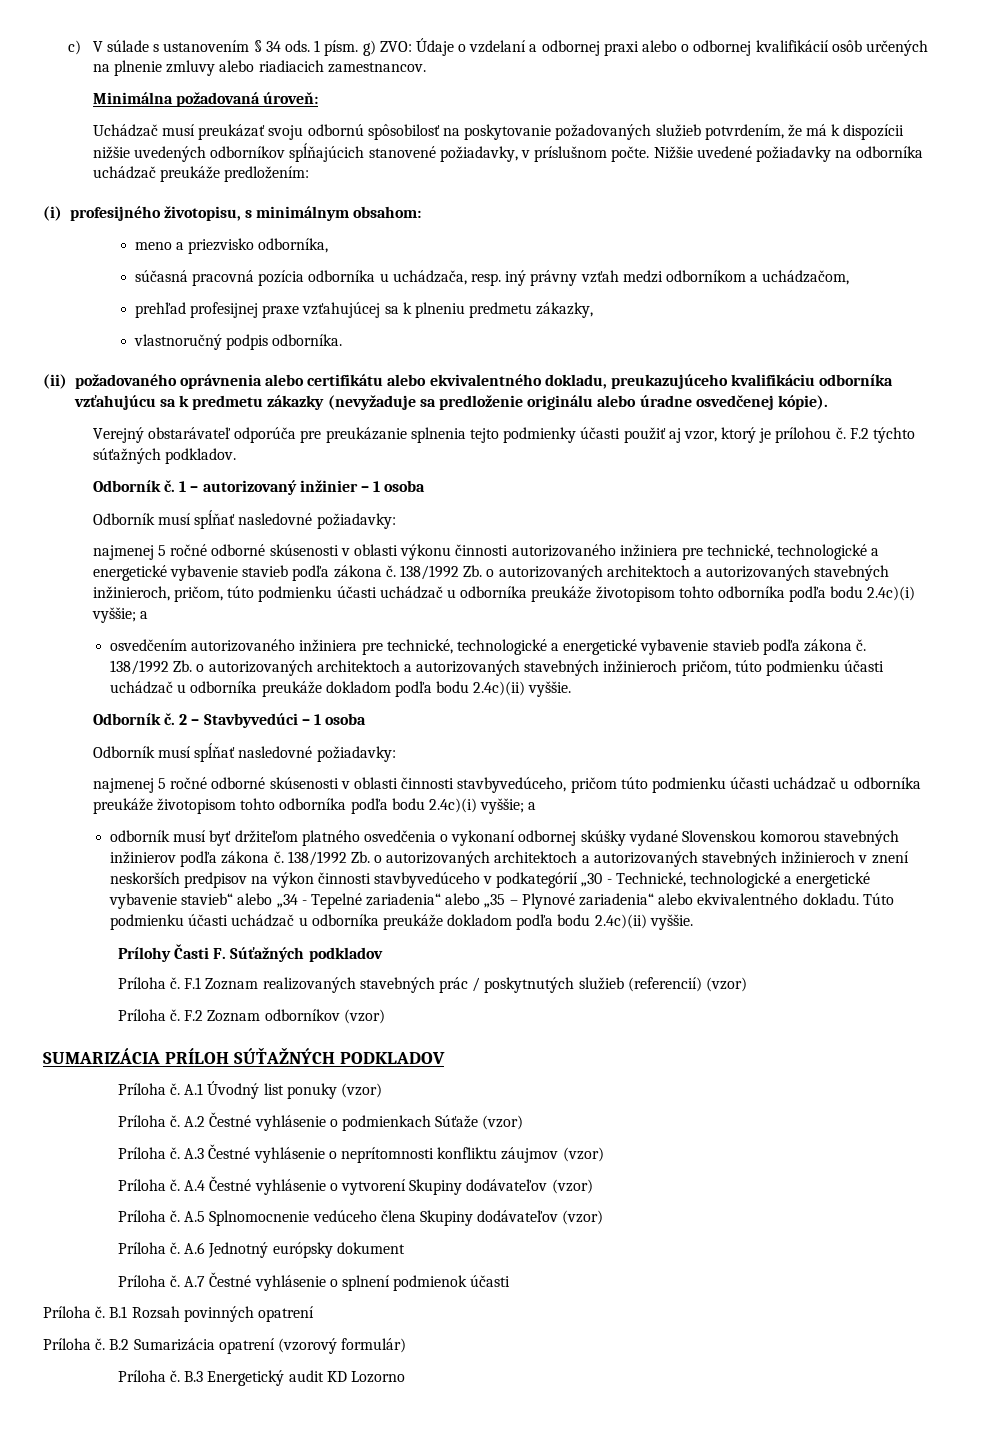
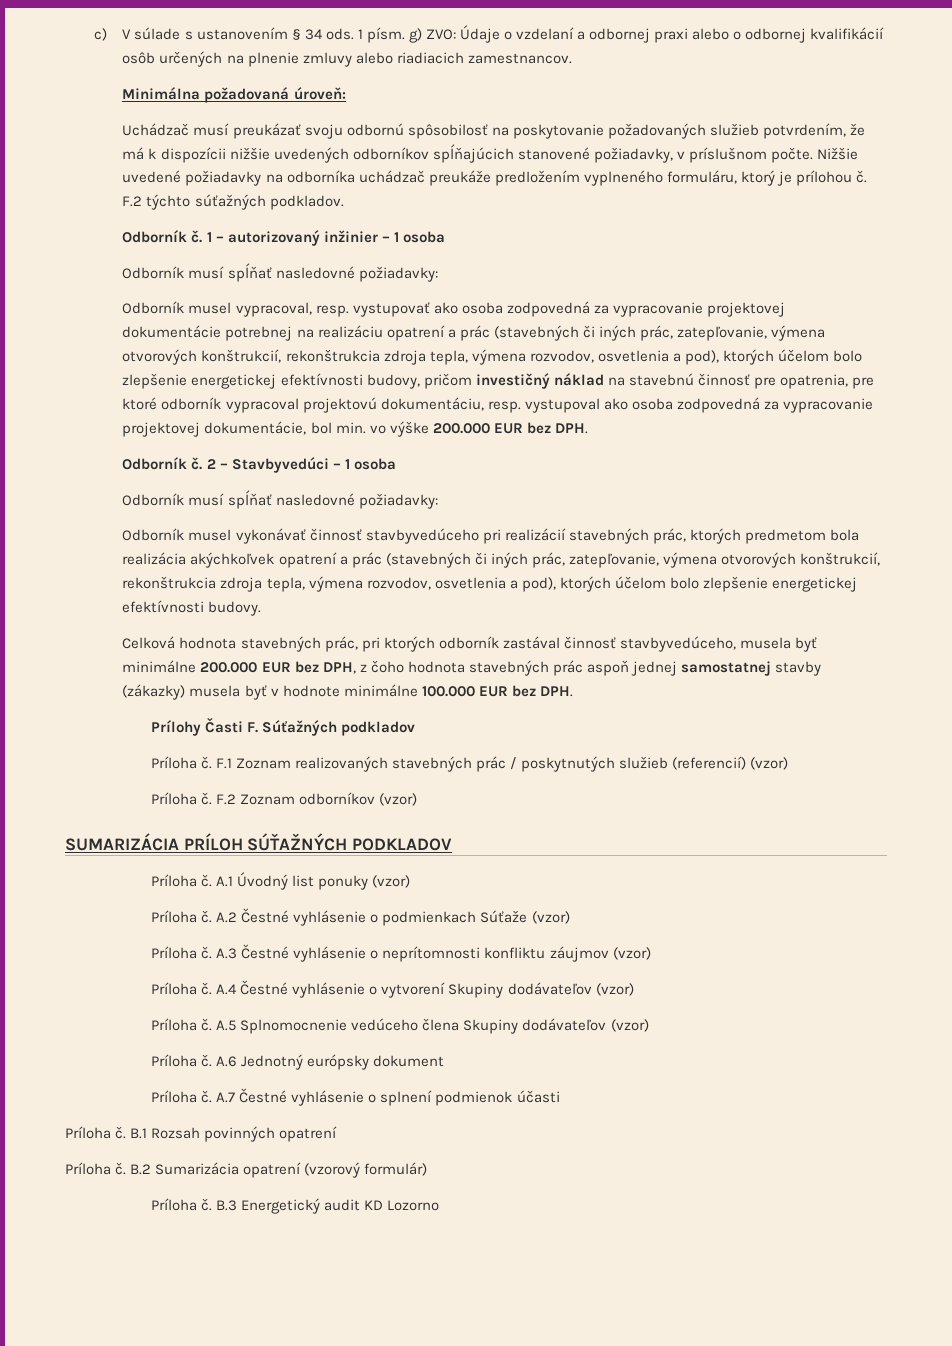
[224,166,310,182] [43,206,422,221] [134,238,329,254] [134,270,850,286] [134,302,594,318] [133,334,343,350] [43,374,894,389] [73,395,828,410] [92,427,717,443] predložením: // (i) profesijného životopisu, s minimálnym obsahom: // meno a priezvisko odborníka, // súčasná pracovná pozícia odborníka u uchádzača, resp. iný právny vzťah medzi odborníkom a uchádzačom, // prehľad profesijnej praxe vzťahujúcej sa k plneniu predmetu zákazky, // vlastnoručný podpis odborníka. // (ii) požadovaného oprávnenia alebo certifikátu alebo ekvivalentného dokladu, preukazujúceho kvalifikáciu odborníka vzťahujúcu sa k predmetu zákazky (nevyžaduje sa predloženie originálu alebo úradne osvedčenej kópie). // Verejný obstarávateľ odporúča pre preukázanie splnenia tejto podmienky účasti použiť aj vzor, -> [494,170,737,186] predložením vyplneného formuláru,
[92,544,880,560] [92,565,890,581] [92,586,916,602] [91,607,149,623] [109,639,867,655] [109,660,885,676] [109,681,572,697] najmenej 5 ročné odborné skúsenosti v oblasti výkonu činnosti autorizovaného inžiniera pre technické, technologické a energetické vybavenie stavieb podľa zákona č. 138/1992 Zb. o autorizovaných architektoch a autorizovaných stavebných inžinieroch, pričom, túto podmienku účasti uchádzač u odborníka preukáže životopisom tohto odborníka podľa bodu 2.4c)(i) vyššie; a // osvedčením autorizovaného inžiniera pre technické, technologické a energetické vybavenie stavieb podľa zákona č. 138/1992 Zb. o autorizovaných architektoch a autorizovaných stavebných inžinieroch pričom, túto podmienku účasti uchádzač u odborníka preukáže dokladom podľa bodu 2.4c)(ii) vyššie. -> [122,301,785,317] [122,325,826,341] [122,349,863,365] [122,373,875,389] [122,397,873,413] [122,421,588,437] Odborník musel vypracoval, resp. vystupovať ako osoba zodpovedná za vypracovanie projektovej dokumentácie potrebnej na realizáciu opatrení a prác (stavebných či iných prác, zatepľovanie, výmena otvorových konštrukcií, rekonštrukcia zdroja tepla, výmena rozvodov, osvetlenia a pod), ktorých účelom bolo zlepšenie energetickej efektívnosti budovy, pričom investičný náklad na stavebnú činnosť pre opatrenia, pre ktoré odborník vypracoval projektovú dokumentáciu, resp. vystupoval ako osoba zodpovedná za vypracovanie projektovej dokumentácie, bol min. vo výške 200.000 EUR bez DPH.
[92,777,921,793] [92,798,537,814] [109,830,900,846] [109,851,909,867] [109,872,871,888] [108,893,894,909] [109,914,693,930] najmenej 5 ročné odborné skúsenosti v oblasti činnosti stavbyvedúceho, pričom túto podmienku účasti uchádzač u odborníka preukáže životopisom tohto odborníka podľa bodu 2.4c)(i) vyššie; a // odborník musí byť držiteľom platného osvedčenia o vykonaní odbornej skúšky vydané Slovenskou komorou stavebných inžinierov podľa zákona č. 138/1992 Zb. o autorizovaných architektoch a autorizovaných stavebných inžinieroch v znení neskorších predpisov na výkon činnosti stavbyvedúceho v podkategórií „30 - Technické, technologické a energetické vybavenie stavieb“ alebo „34 - Tepelné zariadenia“ alebo „35 – Plynové zariadenia“ alebo ekvivalentného dokladu. Túto podmienku účasti uchádzač u odborníka preukáže dokladom podľa bodu 2.4c)(ii) vyššie. -> [122,528,859,544] [122,552,881,568] [122,576,858,592] [122,600,262,616] [122,636,817,652] [122,660,822,676] [122,684,573,700] Odborník musel vykonávať činnosť stavbyvedúceho pri realizácií stavebných prác, ktorých predmetom bola realizácia akýchkoľvek opatrení a prác (stavebných či iných prác, zatepľovanie, výmena otvorových konštrukcií, rekonštrukcia zdroja tepla, výmena rozvodov, osvetlenia a pod), ktorých účelom bolo zlepšenie energetickej efektívnosti budovy. // Celková hodnota stavebných prác, pri ktorých odborník zastával činnosť stavbyvedúceho, musela byť minimálne 200.000 EUR bez DPH, z čoho hodnota stavebných prác aspoň jednej samostatnej stavby (zákazky) musela byť v hodnote minimálne 100.000 EUR bez DPH.

